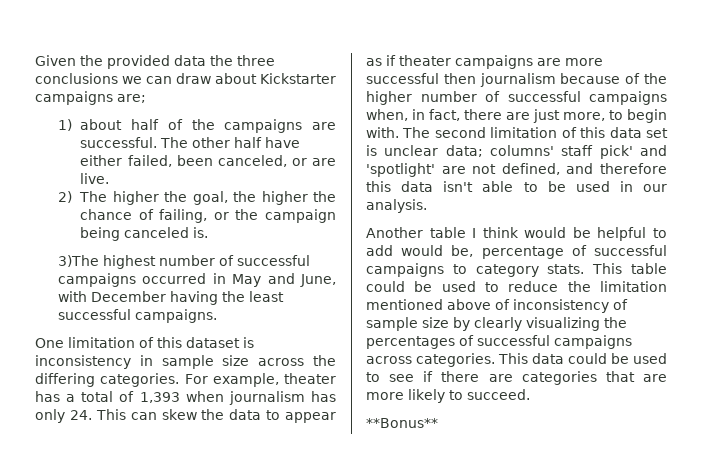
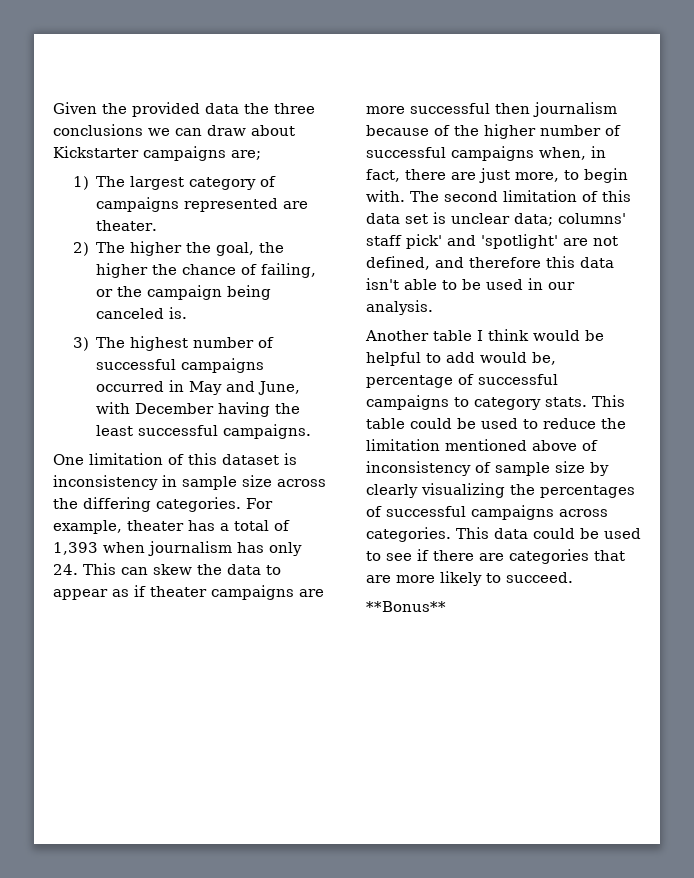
[80,119,337,133] [80,137,301,148] [80,155,336,167] [80,173,110,184] about half of the campaigns are successful. The other half have either failed, been canceled, or are live. -> [96,176,277,190] [96,197,309,212] [96,220,158,231] The largest category of campaigns represented are theater.
[57,255,99,267] 3)The -> [73,337,126,351] 3) The

